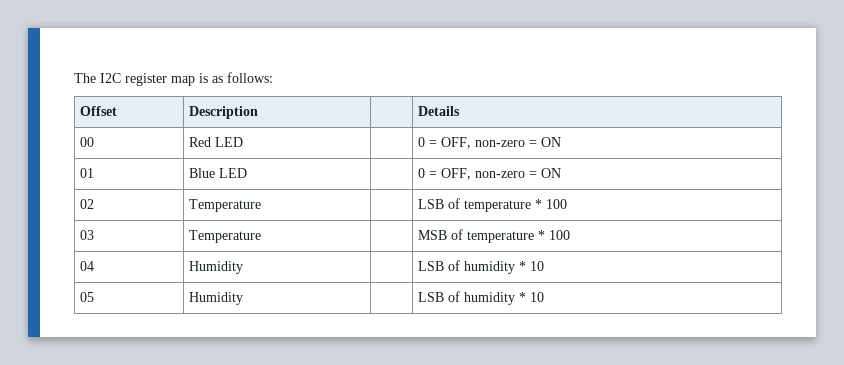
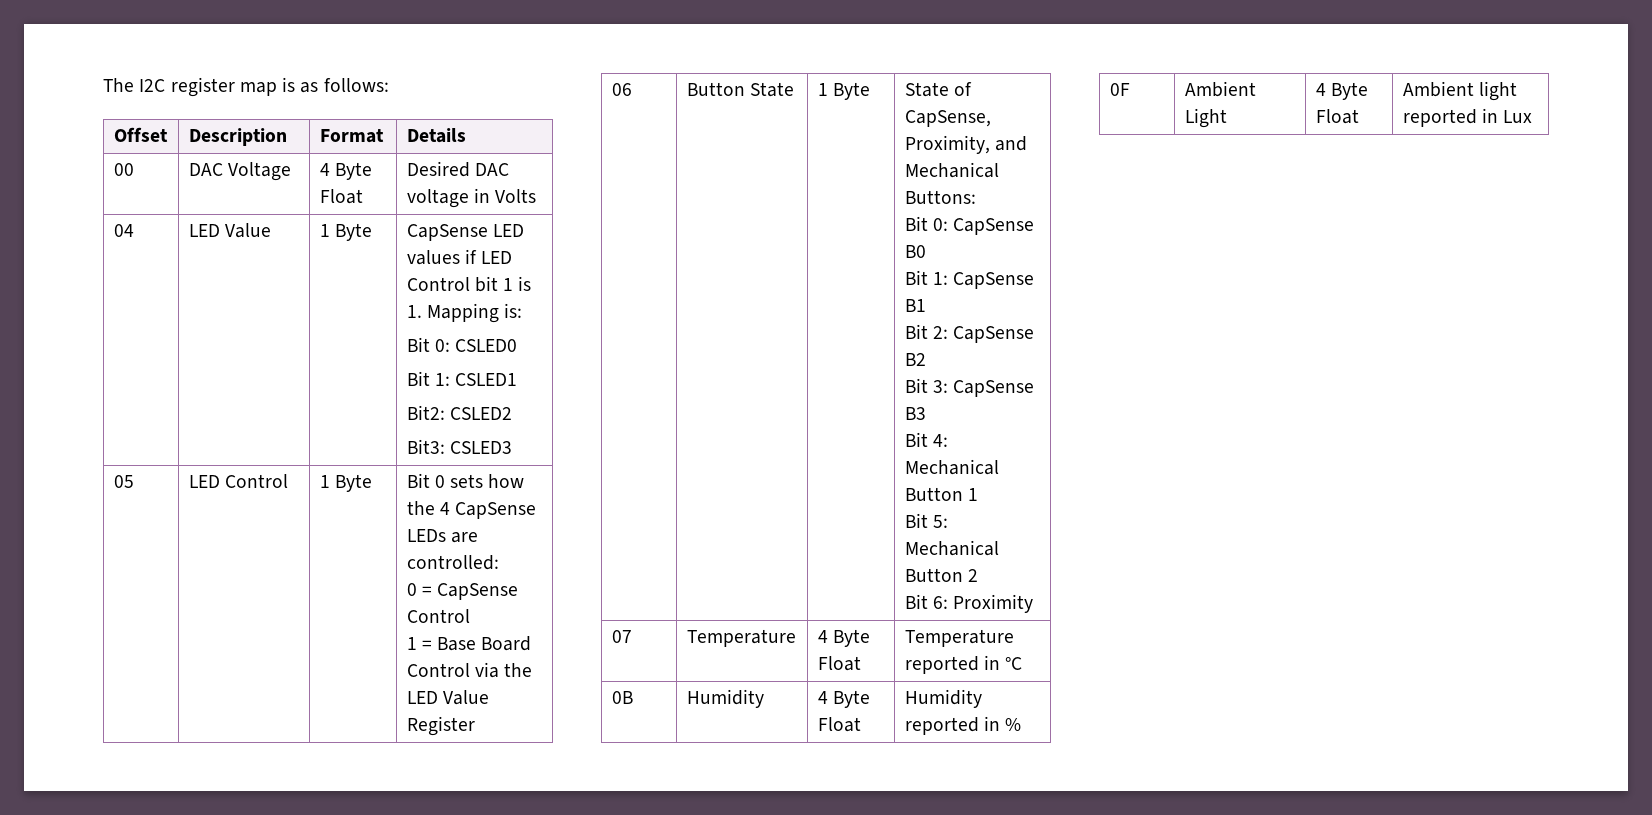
(259, 112) none -> [319,129,384,143] Format
[189,137,244,147] [418,137,562,149] [80,168,95,178] [189,168,248,178] [418,168,562,180] [80,199,95,209] [189,199,262,212] [418,198,568,212] [80,230,95,240] [189,230,262,243] [418,229,571,243] [80,261,95,271] [189,261,244,274] [418,260,545,274] [80,292,95,302] [189,292,244,305] [418,291,545,305] Red LED | | 0 = OFF, non-zero = ON // 01 | Blue LED | | 0 = OFF, non-zero = ON // 02 | Temperature | | LSB of temperature * 100 // 03 | Temperature | | MSB of temperature * 100 // 04 | Humidity | | LSB of humidity * 10 // 05 | Humidity | | LSB of humidity * 10 -> [188,162,291,181] [319,162,372,180] [319,189,363,204] [406,161,509,177] [406,188,537,208] [113,224,134,237] [188,223,271,238] [319,223,372,241] [406,224,524,241] [406,249,513,265] [406,276,532,292] [406,303,523,323] [406,337,518,352] [406,371,518,386] [406,405,512,420] [406,439,512,454] [113,475,134,488] [188,474,288,488] [319,474,372,492] [406,473,525,488] [406,501,537,519] [406,529,478,543] [406,555,499,570] [406,583,519,600] [406,609,470,623] [406,636,532,651] [406,662,533,678] [406,690,489,705] [406,716,475,736] [611,83,632,96] [686,82,794,97] [817,82,870,100] [904,82,972,97] [904,110,991,127] [904,135,1027,154] [904,162,999,178] [904,190,976,204] [904,216,1035,235] [904,245,926,258] [904,270,1035,289] [904,299,926,312] [904,324,1035,343] [904,353,926,366] [904,378,1035,397] [904,407,926,420] [904,432,948,447] [904,459,999,475] [904,487,978,501] [904,513,948,528] [904,540,999,556] [904,568,978,582] [904,594,1034,613] [611,630,632,643] [686,629,796,647] [817,629,870,647] [817,656,861,671] [904,629,1014,647] [904,655,1023,674] [611,691,633,704] [686,689,764,708] [817,690,870,708] [817,717,861,732] [904,689,982,708] [904,716,1022,735] [1109,83,1130,96] [1184,81,1256,97] [1184,108,1227,128] [1315,82,1368,100] [1315,109,1359,124] [1402,81,1517,101] [1402,108,1533,127] DAC Voltage | 4 Byte Float | Desired DAC voltage in Volts // 04 | LED Value | 1 Byte | CapSense LED values if LED Control bit 1 is 1. Mapping is: // Bit 0: CSLED0 // Bit 1: CSLED1 // Bit2: CSLED2 // Bit3: CSLED3 // 05 | LED Control | 1 Byte | Bit 0 sets how the 4 CapSense LEDs are controlled: // 0 = CapSense Control // 1 = Base Board Control via the LED Value Register // 06 | Button State | 1 Byte | State of CapSense, Proximity, and Mechanical Buttons: // Bit 0: CapSense B0 // Bit 1: CapSense B1 // Bit 2: CapSense B2 // Bit 3: CapSense B3 // Bit 4: Mechanical Button 1 // Bit 5: Mechanical Button 2 // Bit 6: Proximity // 07 | Temperature | 4 Byte Float | Temperature reported in °C // 0B | Humidity | 4 Byte Float | Humidity reported in % // 0F | Ambient Light | 4 Byte Float | Ambient light reported in Lux

